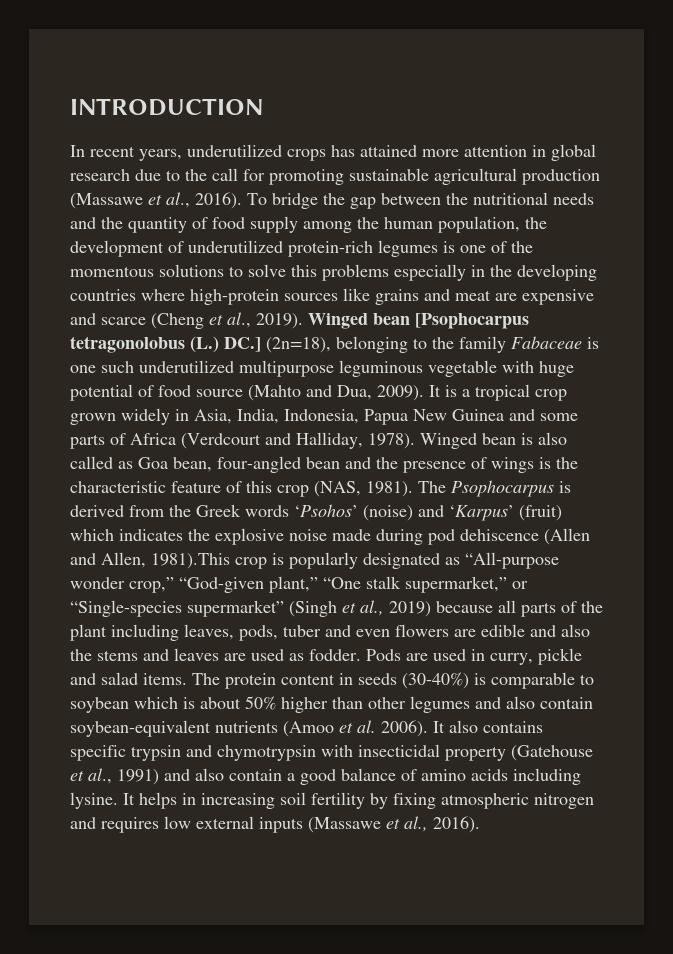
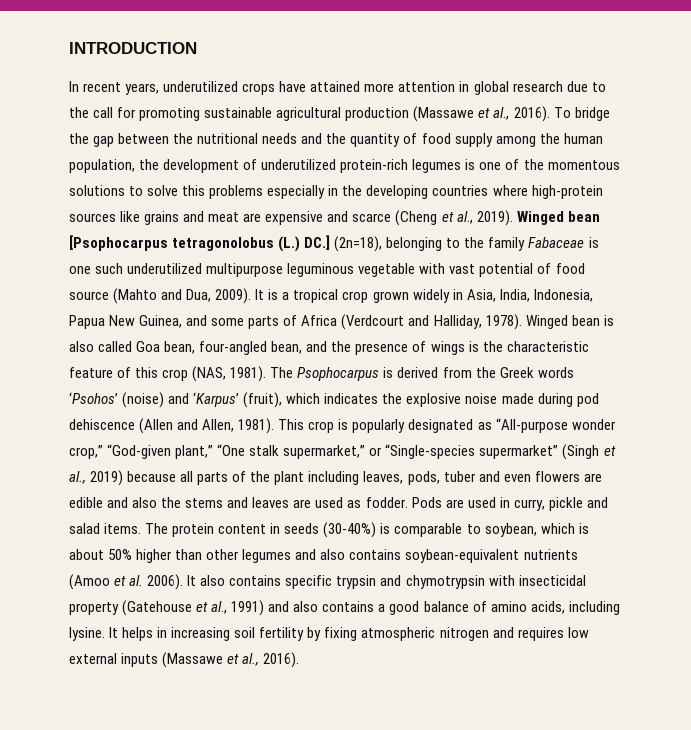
[331,145,355,157] has -> [279,81,307,92] have
[539,361,574,377] huge -> [449,264,476,274] vast
[452,409,504,421] Guinea -> [139,315,183,328] Guinea,
[118,461,133,469] as -> (133, 346) none
[306,457,340,469] bean -> [271,341,303,354] bean,
[519,505,562,521] (fruit) -> [243,392,283,408] (fruit),
[151,553,230,569] 1981).This -> [238,418,305,434] 1981). This
[70,697,129,713] soybean -> [484,523,537,537] soybean,
[540,697,593,709] contain -> [349,549,402,560] contains
[229,769,282,781] contain -> [322,601,375,612] contains
[471,769,508,781] acids -> [530,601,565,614] acids,

